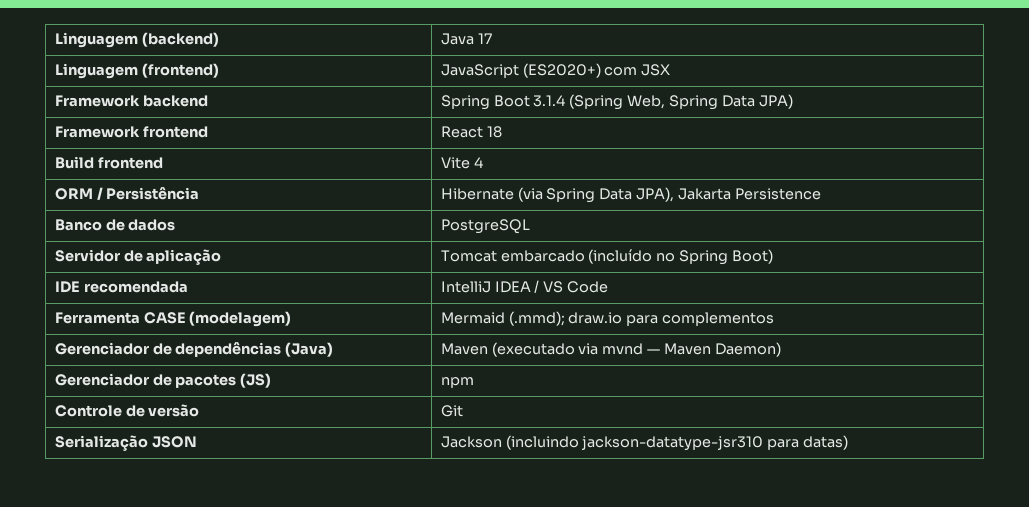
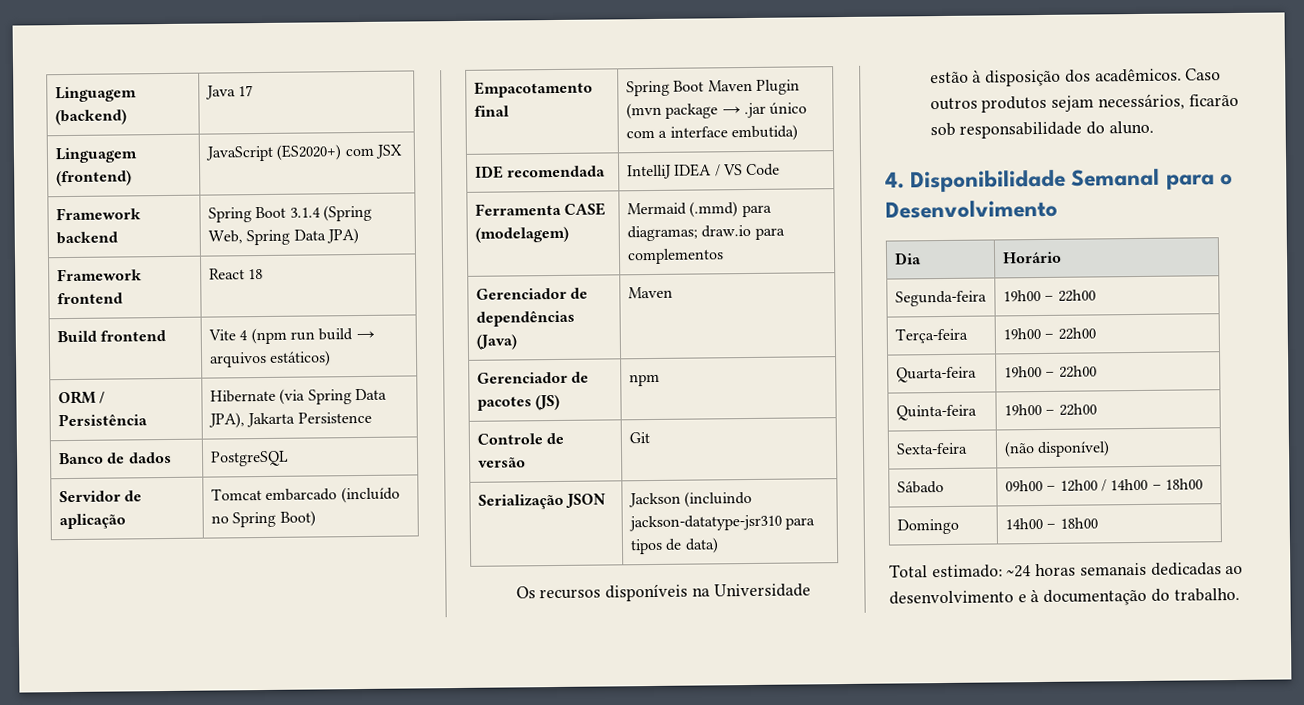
(483, 162) none -> [250,327,375,345] [208,350,332,368] (npm run build → arquivos estáticos)
(774, 256) none -> [473,80,593,98] [473,105,509,117] [625,79,800,97] [625,102,808,120] [625,124,798,142] // Empacotamento final | Spring Boot Maven Plugin (mvn package → .jar único com a interface embutida)
[508,311,565,326] (.mmd); -> [689,201,772,218] [626,225,698,242] (.mmd) para diagramas;
[491,342,782,357] (executado via mvnd — Maven Daemon) -> (673, 292) none
[803,435,849,450] datas) -> [629,537,719,555] [515,583,811,602] [929,68,1222,87] [929,93,1239,113] [929,120,1154,139] [885,168,1233,193] [885,199,1058,219] [893,252,922,265] [1001,251,1062,264] [894,290,987,307] [1002,289,1096,302] [894,327,968,344] [1002,327,1096,340] [895,366,977,383] [1003,365,1097,378] [895,404,977,421] [1003,403,1097,416] [895,442,968,455] [1003,440,1111,458] [896,481,944,494] [1004,478,1203,492] [896,518,959,535] [1004,517,1098,530] [889,562,1244,579] [889,587,1240,606] tipos de data) // Os recursos disponíveis na Universidade estão à disposição dos acadêmicos. Caso outros produtos sejam necessários, ficarão sob responsabilidade do aluno. // 4. Disponibilidade Semanal para o Desenvolvimento // Dia | Horário // Segunda-feira | 19h00 – 22h00 // Terça-feira | 19h00 – 22h00 // Quarta-feira | 19h00 – 22h00 // Quinta-feira | 19h00 – 22h00 // Sexta-feira | (não disponível) // Sábado | 09h00 – 12h00 / 14h00 – 18h00 // Domingo | 14h00 – 18h00 // Total estimado: ~24 horas semanais dedicadas ao desenvolvimento e à documentação do trabalho.

